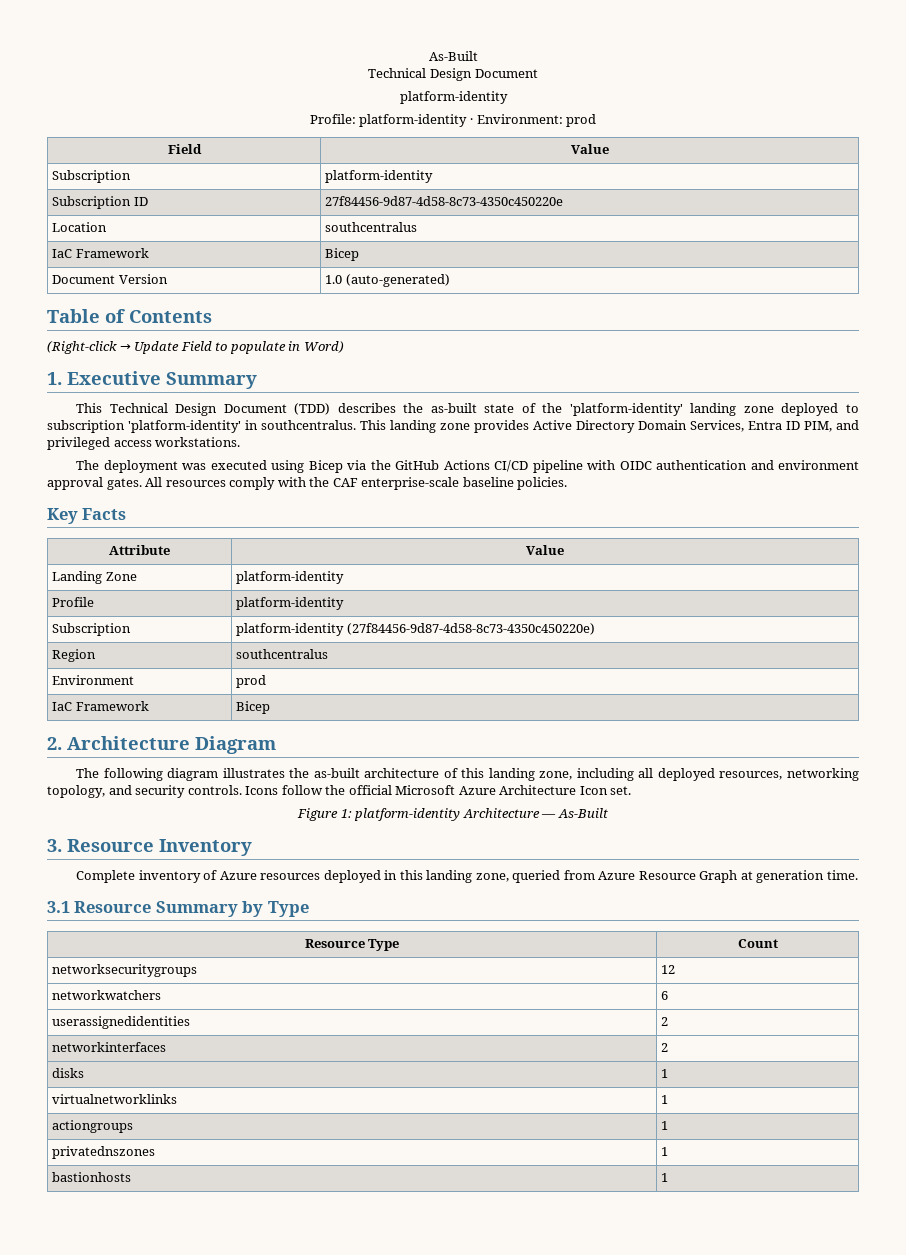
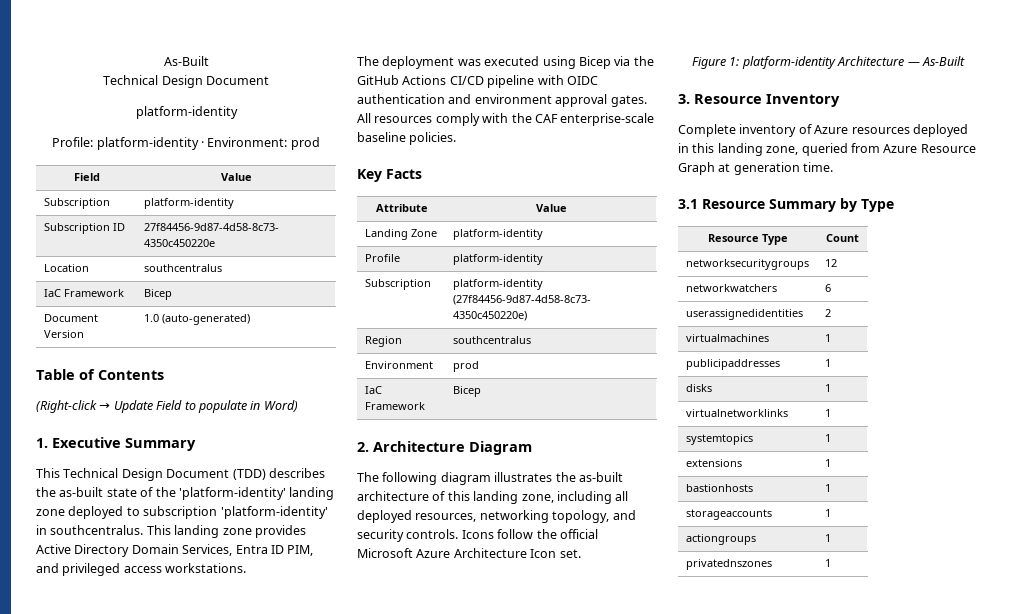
[52,1042,167,1052] [661,1043,669,1052] networkinterfaces | 2 -> [685,334,769,342] [824,334,831,342] [685,359,780,370] [824,359,831,367] virtualmachines | 1 // publicipaddresses | 1
(669, 1099) none -> [685,434,753,445] [824,434,831,442] [685,459,742,467] [824,459,831,467] [685,484,753,492] [824,484,831,492] [685,509,772,520] [824,509,831,517] // systemtopics | 1 // extensions | 1 // bastionhosts | 1 // storageaccounts | 1
[52,1172,132,1182] [661,1173,669,1182] // bastionhosts | 1 -> (831, 563) none

